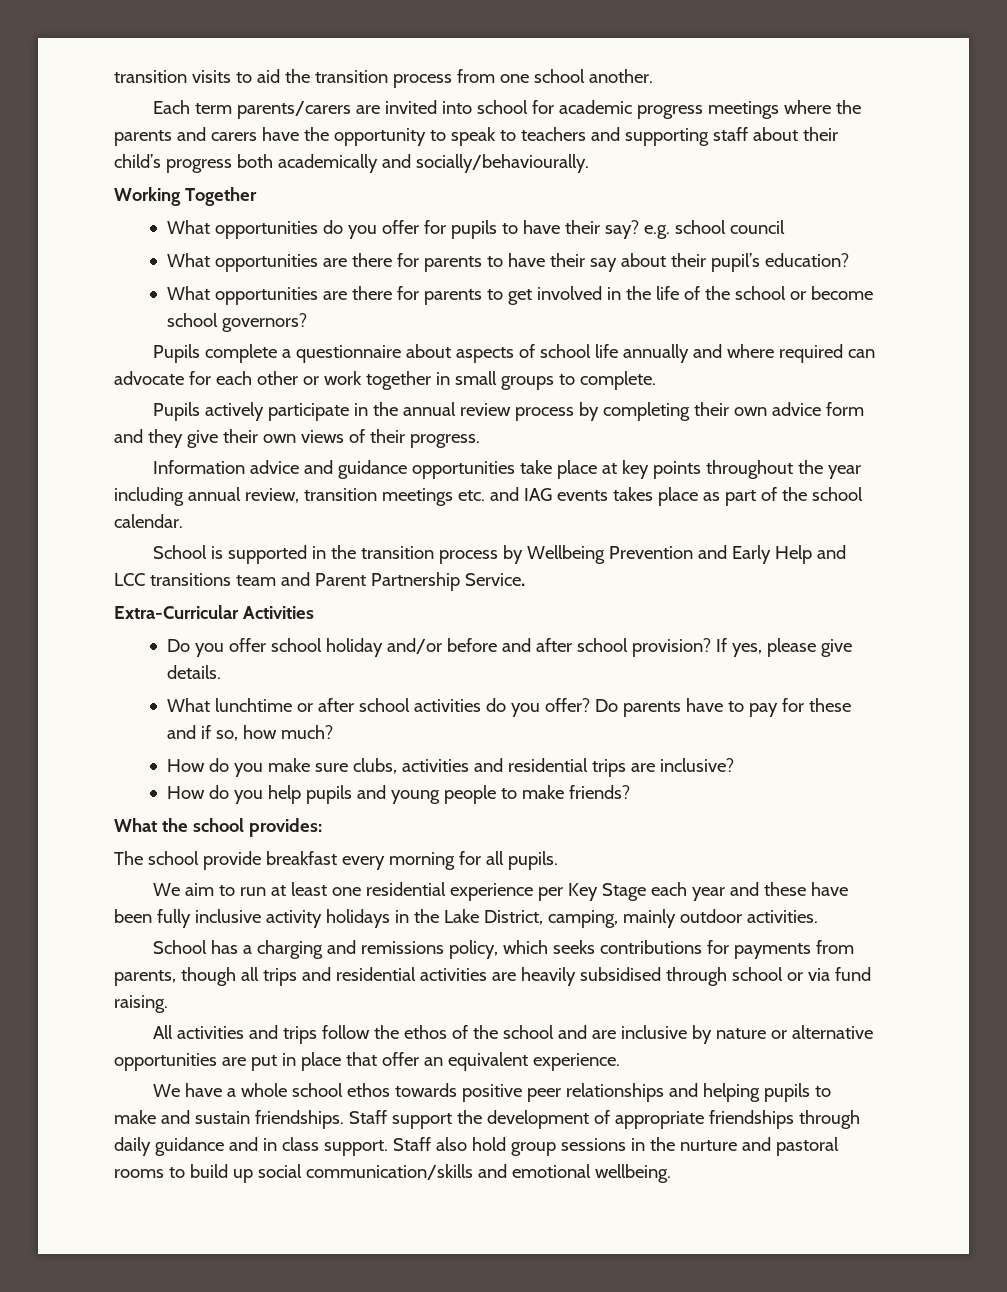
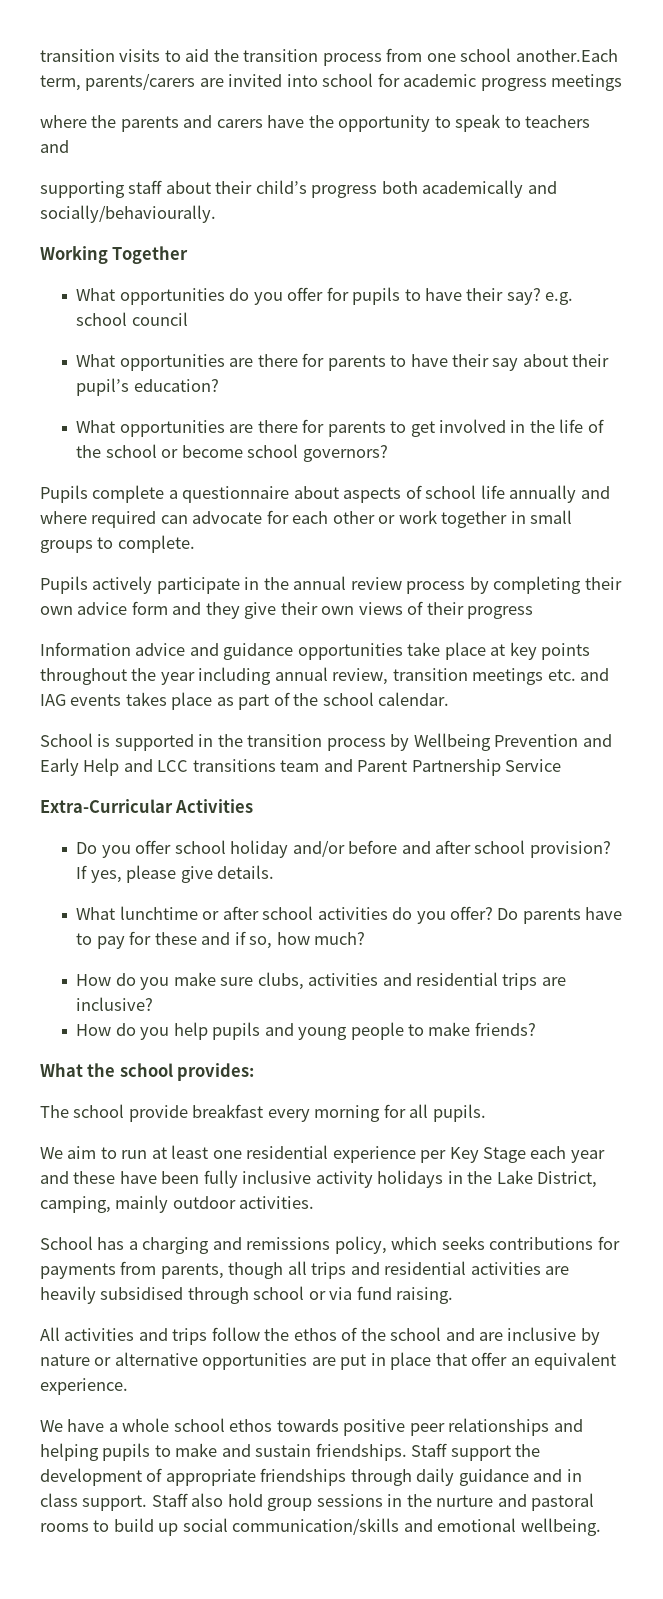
[588,69,653,83] [153,100,233,114] another. // Each term -> [515,49,618,62] [40,75,81,91] another.Each term,
(780, 110) none -> (623, 82) //
(620, 134) none -> (69, 146) //
[409,434,480,448] progress. -> [467,606,534,619] progress
[464,573,525,586] Service. -> [505,759,562,772] Service

